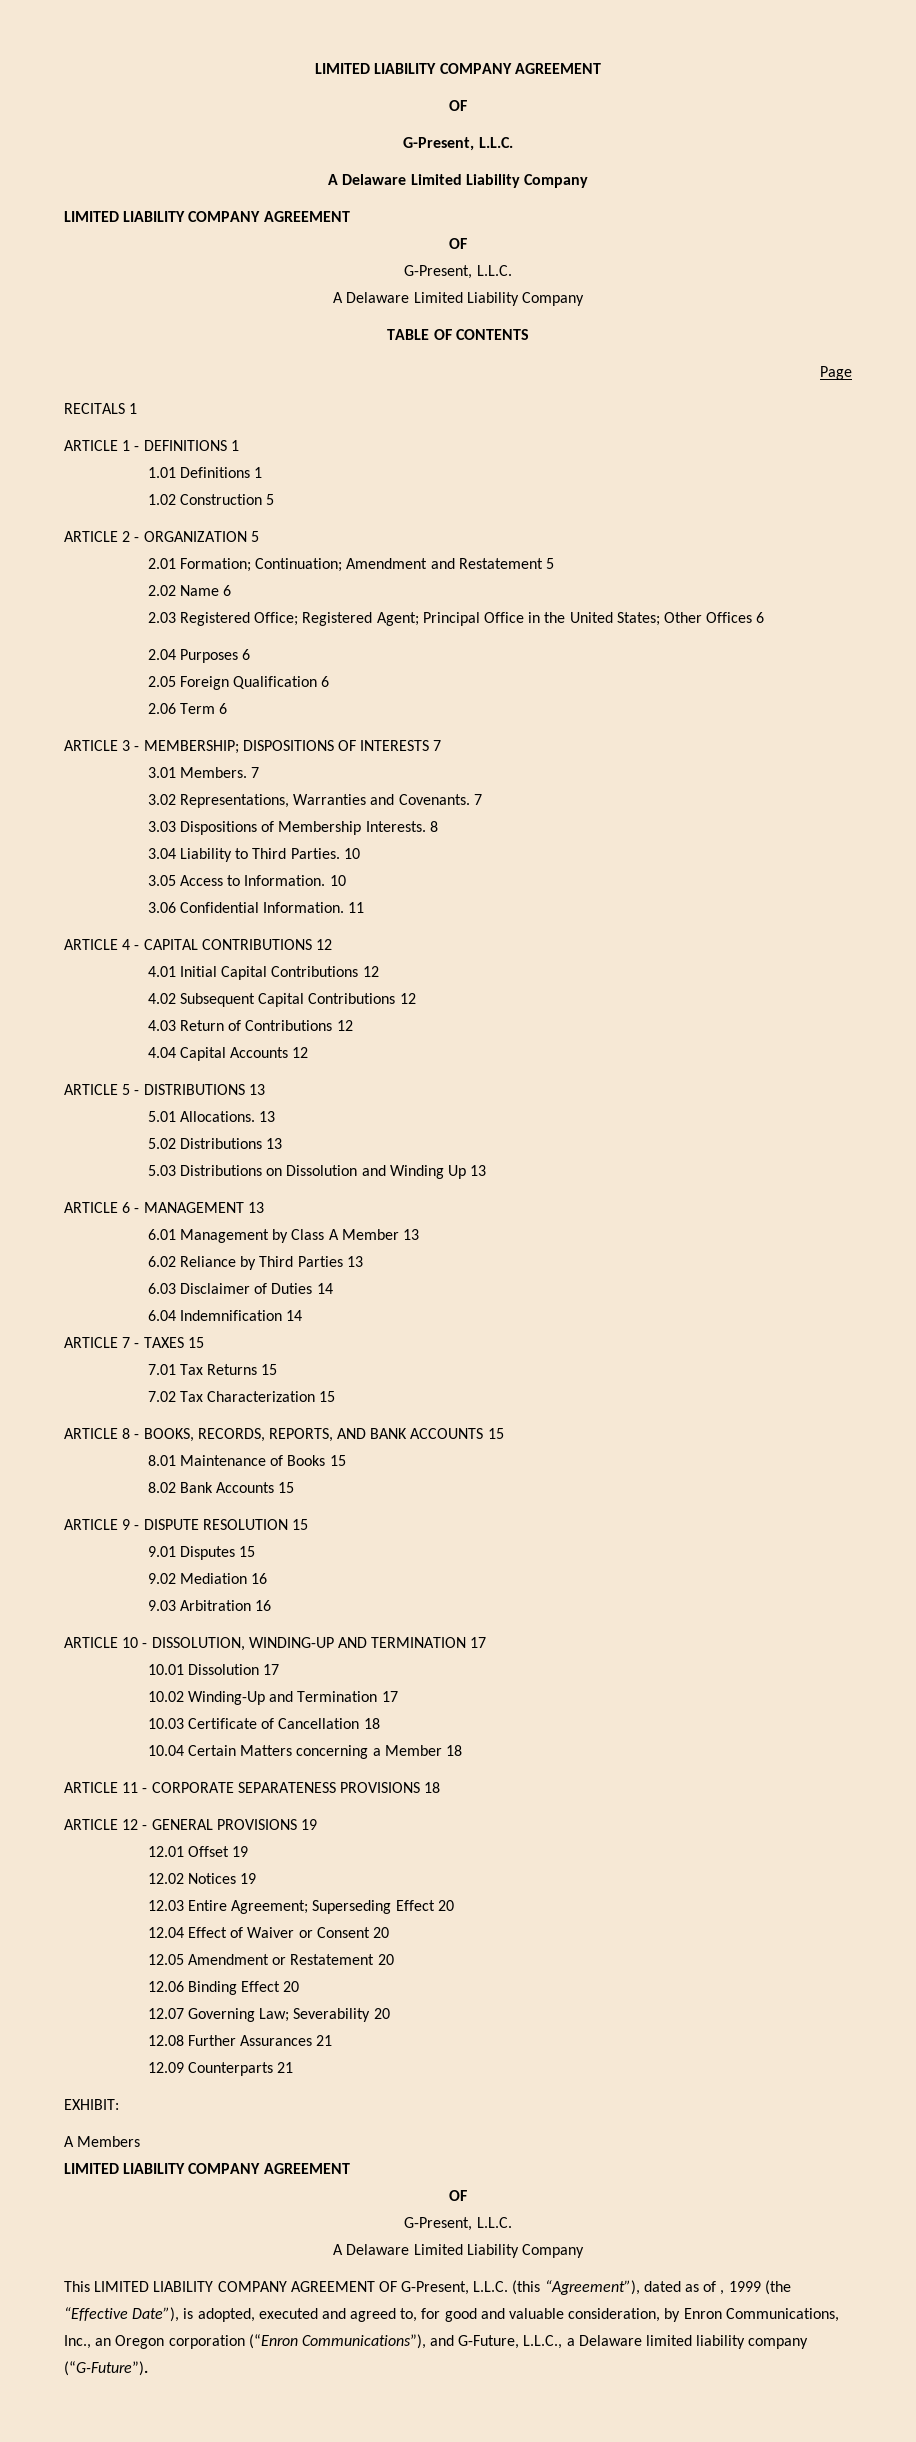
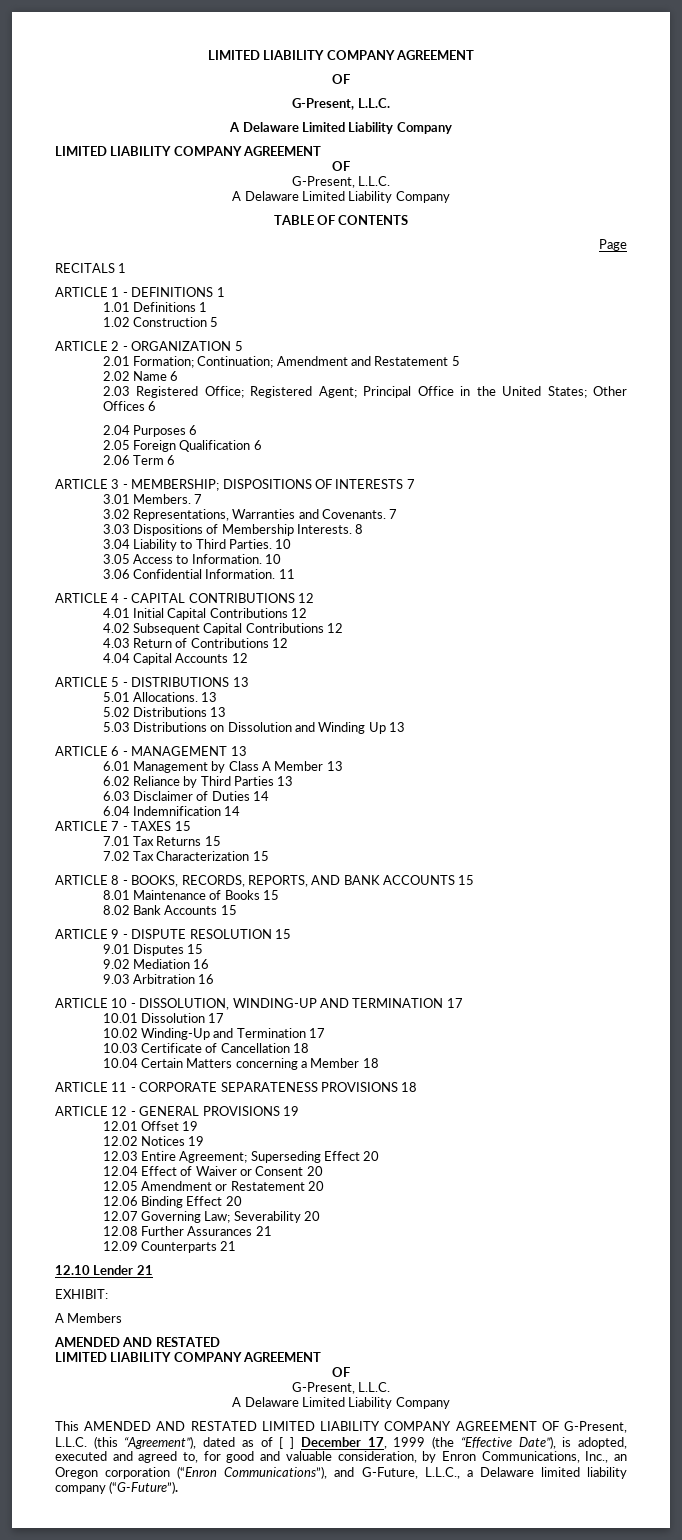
(294, 2067) none -> [55,1265,153,1275] // 12.10 Lender 21
(141, 2141) none -> [54,1337,220,1347] // AMENDED AND RESTATED
(90, 2286) none -> [84,1421,257,1431] AMENDED AND RESTATED
[720,2290,725,2295] , -> [279,1437,387,1449] [ ] December 17,

